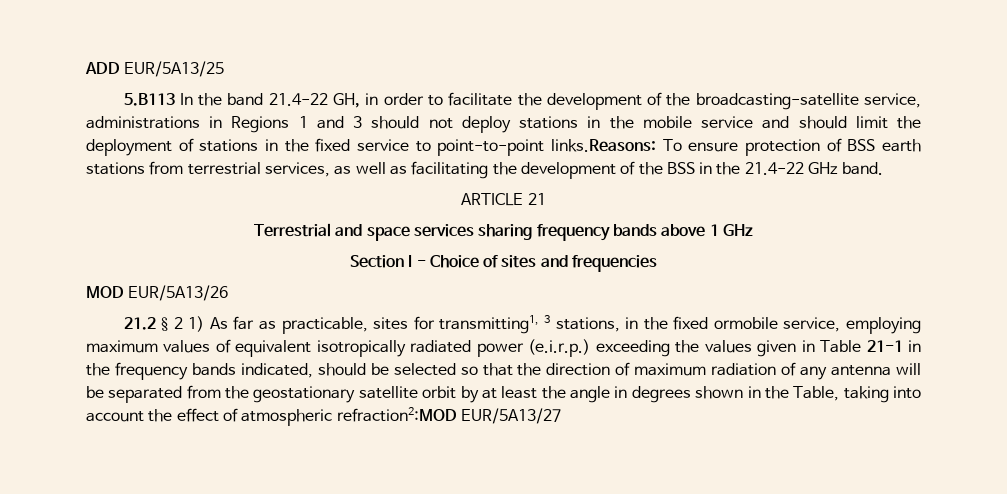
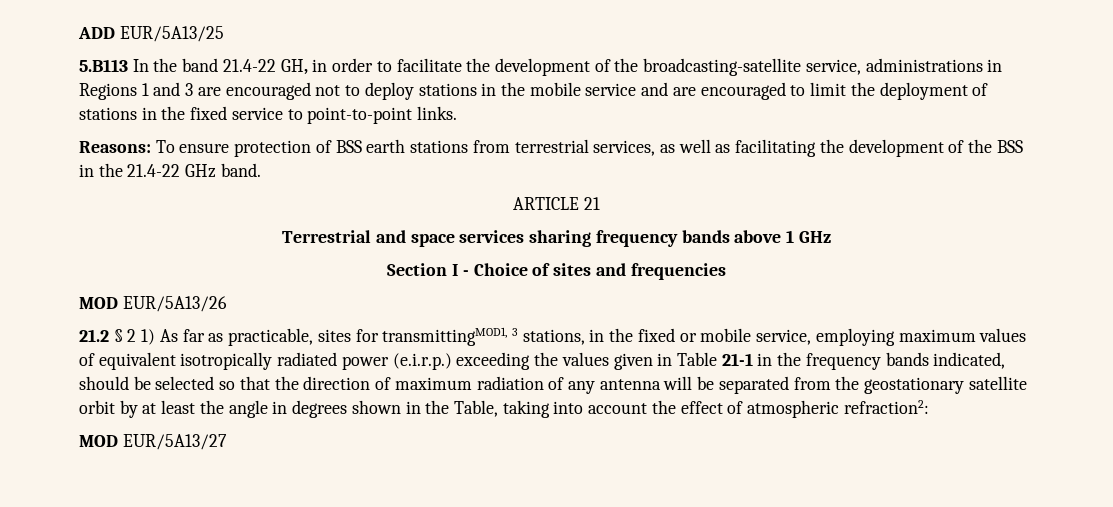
[371,116,453,129] should not -> [197,82,361,100] are encouraged not to
[798,116,847,129] should -> [672,82,806,100] are encouraged to
[551,139,657,152] links.Reasons: -> [417,106,458,120] [79,141,151,153] links. // Reasons:
[439,315,539,334] transmitting1, -> [382,327,508,346] transmittingMOD1,
[713,317,778,329] ormobile -> [679,328,752,342] or mobile
[336,407,457,422] refraction2:MOD -> [843,400,929,414] [79,435,118,447] refraction2: // MOD

